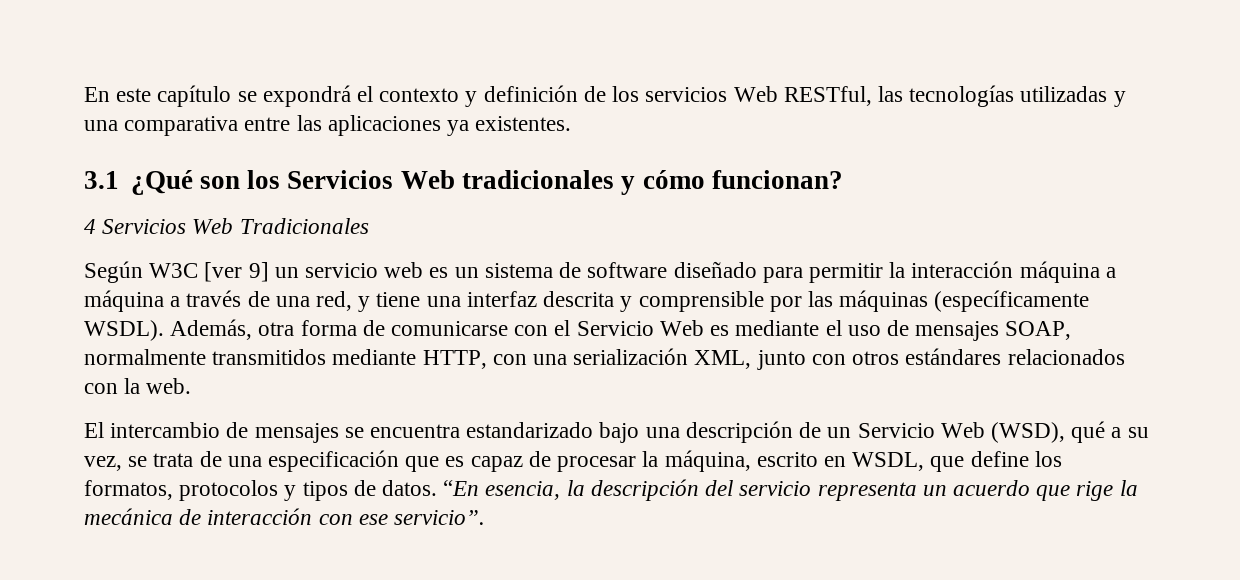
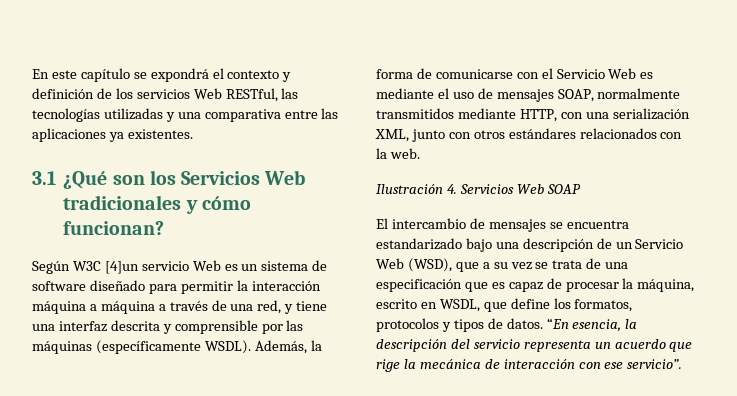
[84,218,369,234] [84,261,424,283] 4 Servicios Web Tradicionales // Según W3C [ver 9] un servicio web -> [32,260,221,274] Según W3C [4]un servicio Web
[258,322,295,336] otra -> [310,340,322,351] la
(192, 386) none -> [376,184,581,194] // Ilustración 4. Servicios Web SOAP
[1071,421,1106,443] qué -> [455,262,479,272] que
[84,456,122,471] vez, -> [510,262,532,270] vez

